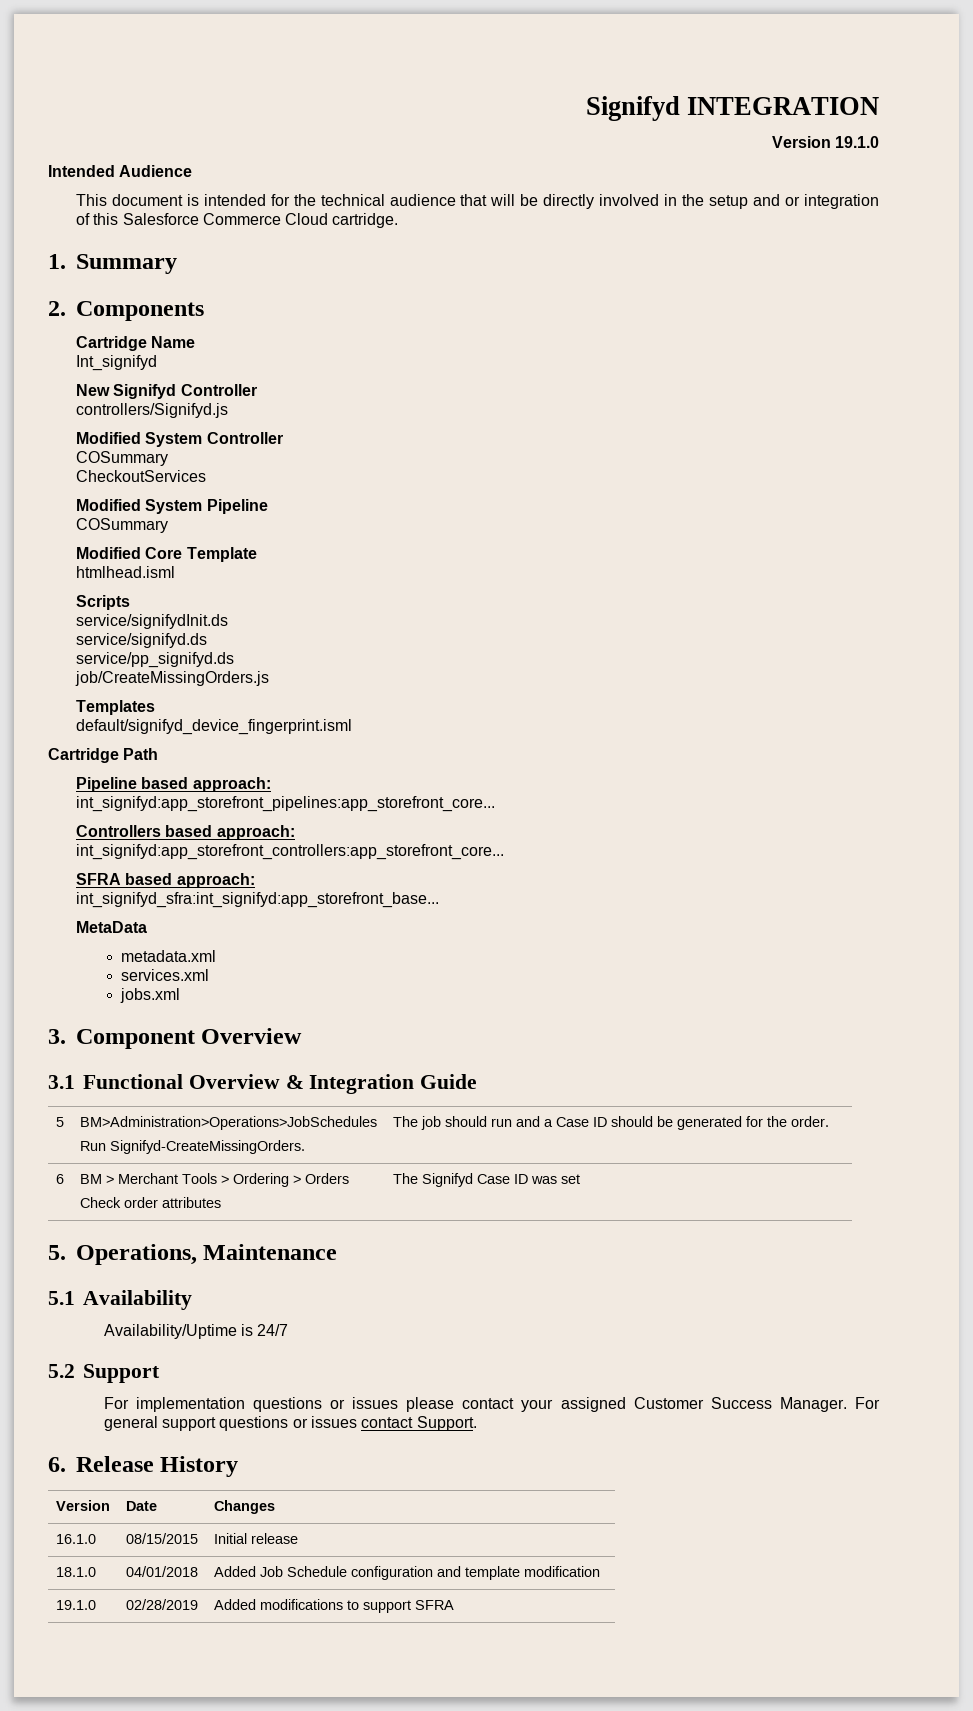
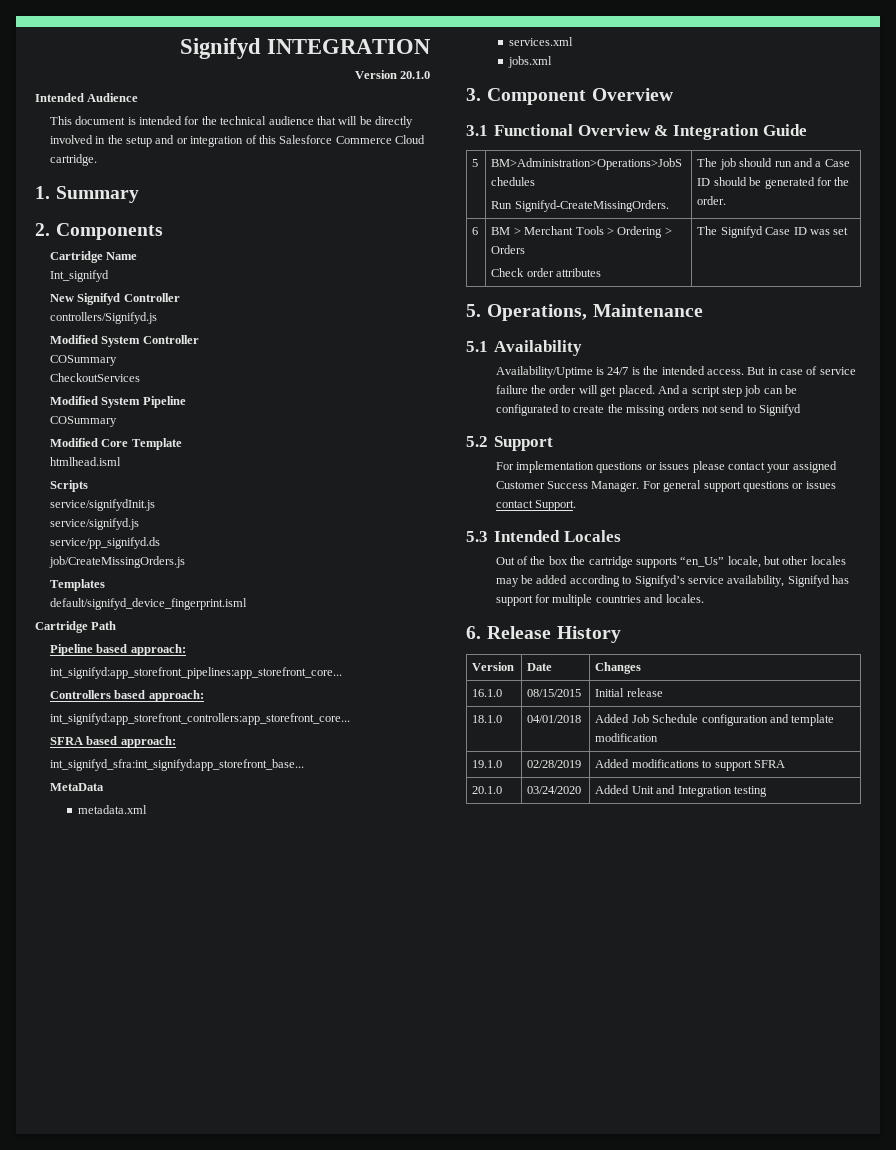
[835,136,880,148] 19.1.0 -> [400,71,430,79] 20.1.0
[75,614,228,629] [75,633,207,648] service/signifydInit.ds // service/signifyd.ds -> [49,499,155,511] [49,518,139,530] service/signifydInit.js // service/signifyd.js
(289, 1330) none -> [631,366,856,375] [495,385,798,397] [495,404,802,416] is the intended access. But in case of service failure the order will get placed. And a script step job can be configurated to create the missing orders not send to Signifyd
(477, 1423) none -> [466,530,621,542] [495,556,846,568] [495,575,850,587] [495,594,704,606] // 5.3 Intended Locales // Out of the box the cartridge supports “en_Us” locale, but other locales may be added according to Signifyd’s service availability, Signifyd has support for multiple countries and locales.
(454, 1605) none -> [472,786,503,794] [527,786,582,794] [595,785,767,797] // 20.1.0 | 03/24/2020 | Added Unit and Integration testing

